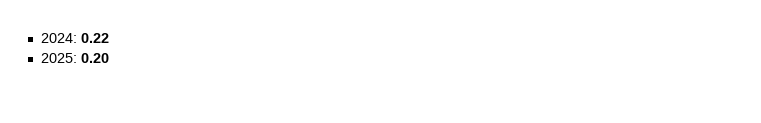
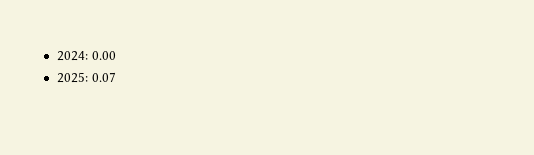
[80,33,109,43] 0.22 -> [91,51,116,60] 0.00
[80,53,109,63] 0.20 -> [91,72,116,82] 0.07

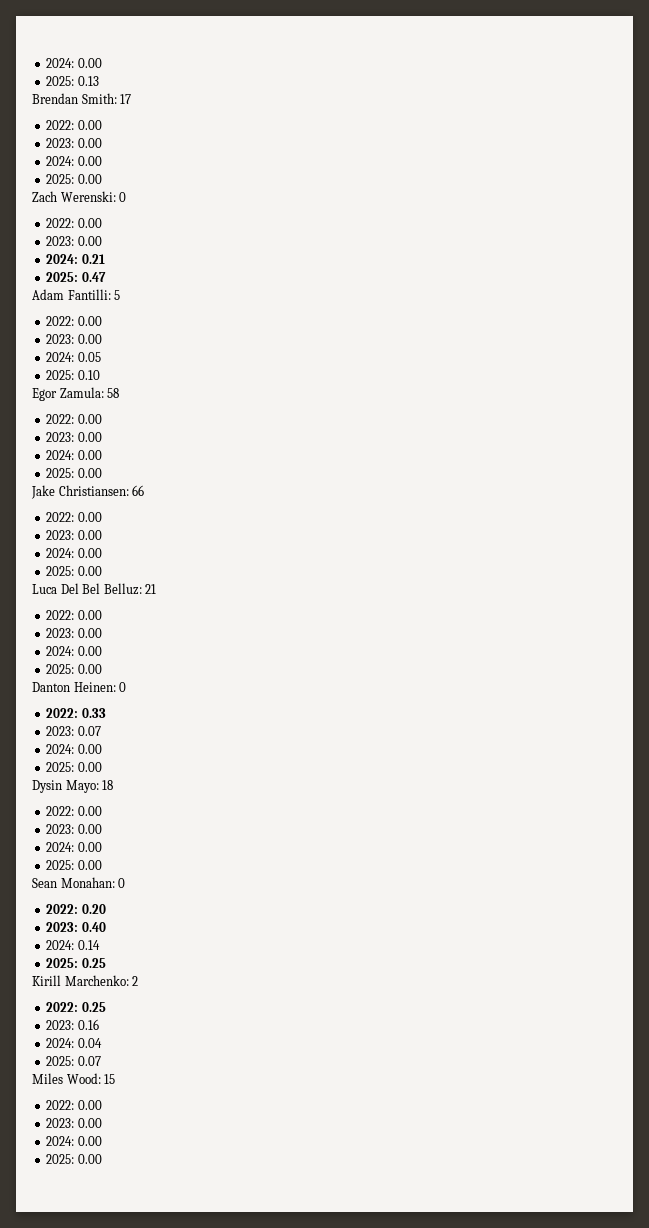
[56,51,116,61] [56,72,116,83] 2024: 0.00 // 2025: 0.07 -> [46,58,102,68] [46,76,99,86] [32,93,132,104] [46,120,102,130] [46,138,102,148] [46,156,102,166] [46,174,102,184] [32,191,127,202] [46,218,102,228] [46,236,102,246] [46,254,105,264] [46,272,106,282] [32,289,121,300] [46,316,102,326] [46,334,102,344] [46,352,101,362] [46,370,100,380] [32,387,120,401] [46,414,102,424] [46,432,102,442] [46,450,102,460] [46,468,102,478] [31,485,145,499] [46,512,102,522] [46,530,102,540] [46,548,102,558] [46,566,102,576] [32,583,157,595] [46,610,102,620] [46,628,102,638] [46,646,102,656] [46,664,102,674] [32,682,127,692] [46,708,106,718] [46,726,101,736] [46,744,102,754] [46,762,102,772] [32,780,114,793] [46,806,102,816] [46,824,102,834] [46,842,102,852] [46,860,102,870] [32,877,126,888] [46,904,106,914] [46,922,106,932] [46,940,100,950] [46,958,106,968] [32,975,139,986] [46,1002,106,1012] [46,1019,99,1030] [46,1038,102,1048] [46,1056,101,1066] [32,1073,116,1084] [46,1100,102,1110] [46,1118,102,1128] [46,1136,102,1146] [46,1154,102,1164] 2024: 0.00 // 2025: 0.13 // Brendan Smith: 17 // 2022: 0.00 // 2023: 0.00 // 2024: 0.00 // 2025: 0.00 // Zach Werenski: 0 // 2022: 0.00 // 2023: 0.00 // 2024: 0.21 // 2025: 0.47 // Adam Fantilli: 5 // 2022: 0.00 // 2023: 0.00 // 2024: 0.05 // 2025: 0.10 // Egor Zamula: 58 // 2022: 0.00 // 2023: 0.00 // 2024: 0.00 // 2025: 0.00 // Jake Christiansen: 66 // 2022: 0.00 // 2023: 0.00 // 2024: 0.00 // 2025: 0.00 // Luca Del Bel Belluz: 21 // 2022: 0.00 // 2023: 0.00 // 2024: 0.00 // 2025: 0.00 // Danton Heinen: 0 // 2022: 0.33 // 2023: 0.07 // 2024: 0.00 // 2025: 0.00 // Dysin Mayo: 18 // 2022: 0.00 // 2023: 0.00 // 2024: 0.00 // 2025: 0.00 // Sean Monahan: 0 // 2022: 0.20 // 2023: 0.40 // 2024: 0.14 // 2025: 0.25 // Kirill Marchenko: 2 // 2022: 0.25 // 2023: 0.16 // 2024: 0.04 // 2025: 0.07 // Miles Wood: 15 // 2022: 0.00 // 2023: 0.00 // 2024: 0.00 // 2025: 0.00

